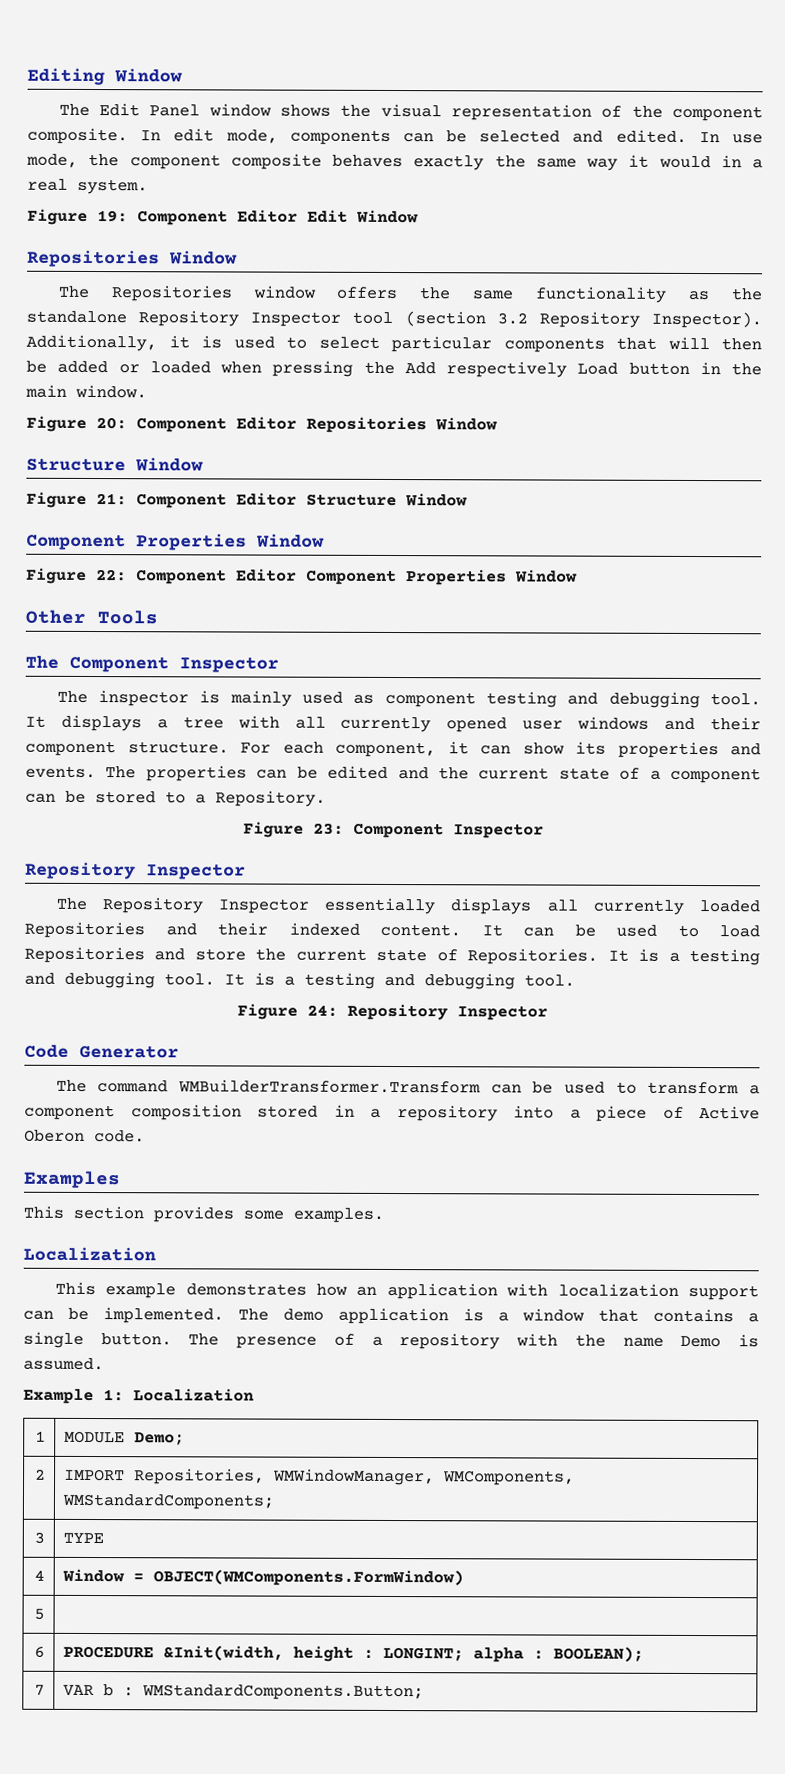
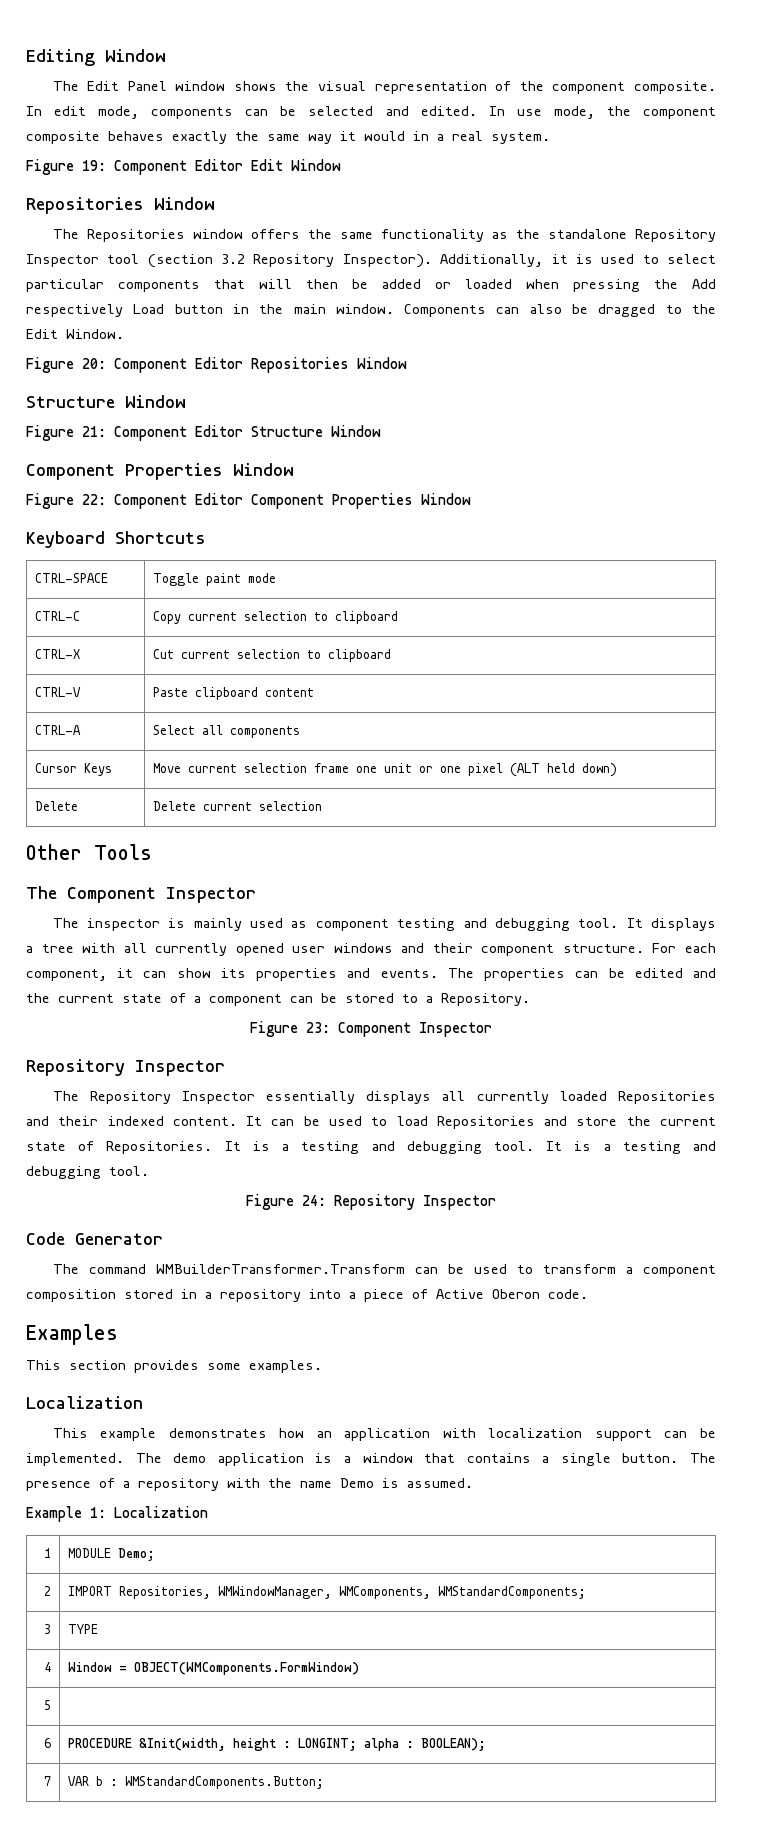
(147, 391) none -> [404,304,716,317] [26,329,124,339] Components can also be dragged to the Edit Window.
(578, 576) none -> [26,531,206,548] [35,573,109,583] [153,573,277,586] [35,611,81,621] [153,611,399,624] [35,649,81,659] [153,649,392,662] [35,687,82,697] [153,687,315,700] [35,725,82,735] [153,725,301,738] [35,763,113,776] [153,763,618,777] [35,801,79,811] [153,801,323,811] // Keyboard Shortcuts // CTRL-SPACE | Toggle paint mode // CTRL-C | Copy current selection to clipboard // CTRL-X | Cut current selection to clipboard // CTRL-V | Paste clipboard content // CTRL-A | Select all components // Cursor Keys | Move current selection frame one unit or one pixel (ALT held down) // Delete | Delete current selection

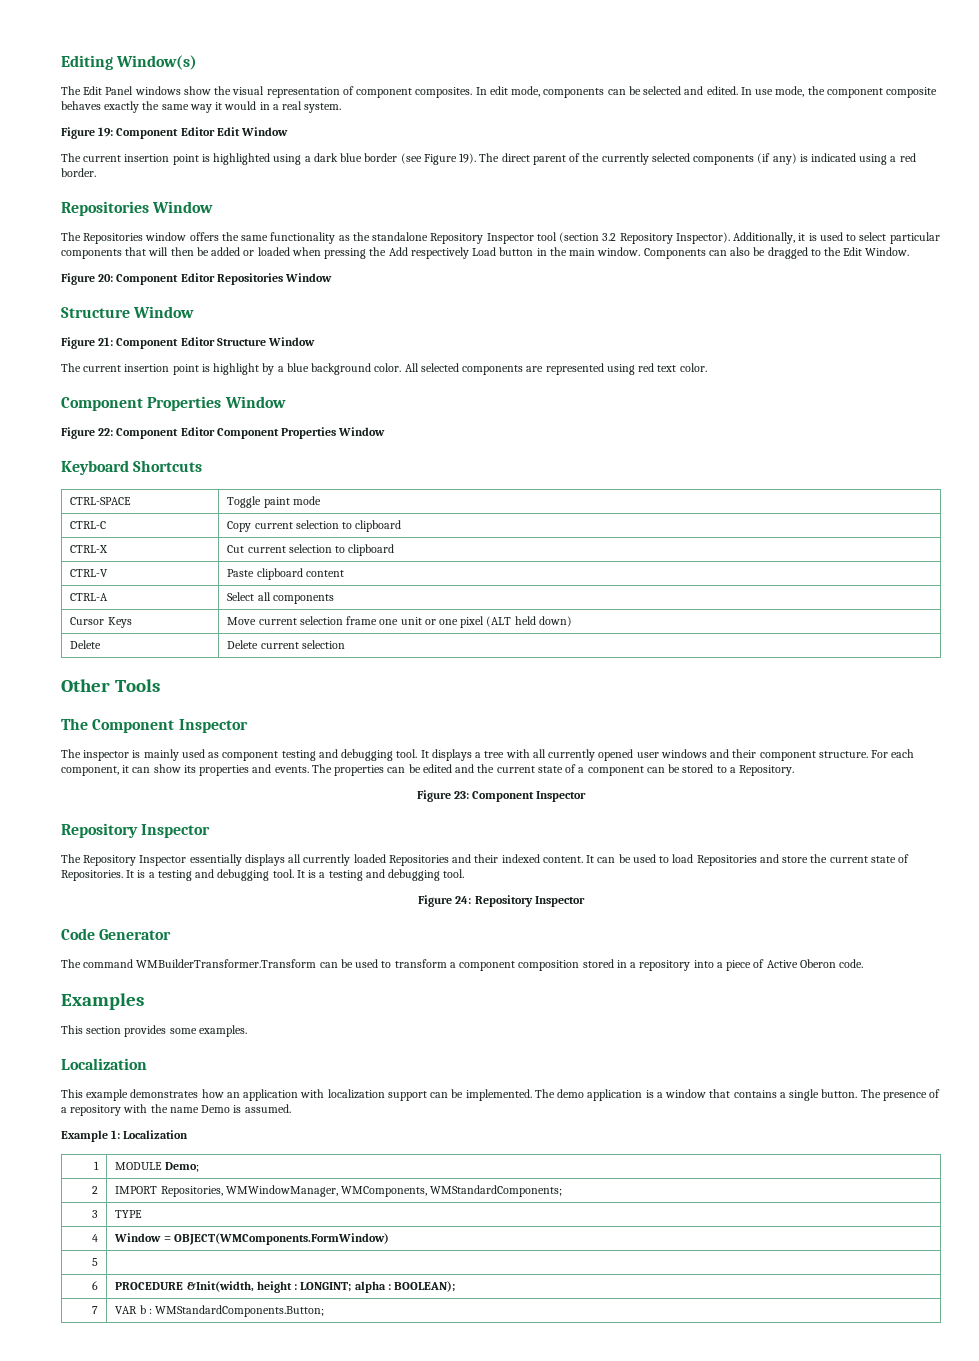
[105,49,166,62] Window -> [116,55,198,70] Window(s)
[175,81,277,91] window shows -> [134,86,211,95] windows show
[519,81,716,94] the component composite. -> [356,87,473,98] component composites.
(341, 165) none -> [61,153,916,165] [61,168,96,177] // The current insertion point is highlighted using a dark blue border (see Figure 19). The direct parent of the currently selected components (if any) is indicated using a red border.
(381, 431) none -> [61,363,707,375] // The current insertion point is highlight by a blue background color. All selected components are represented using red text color.

